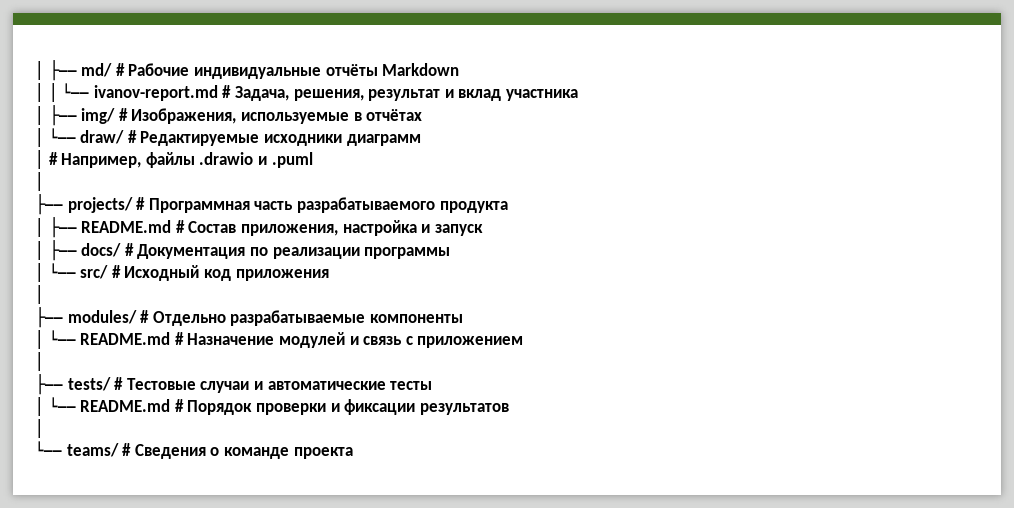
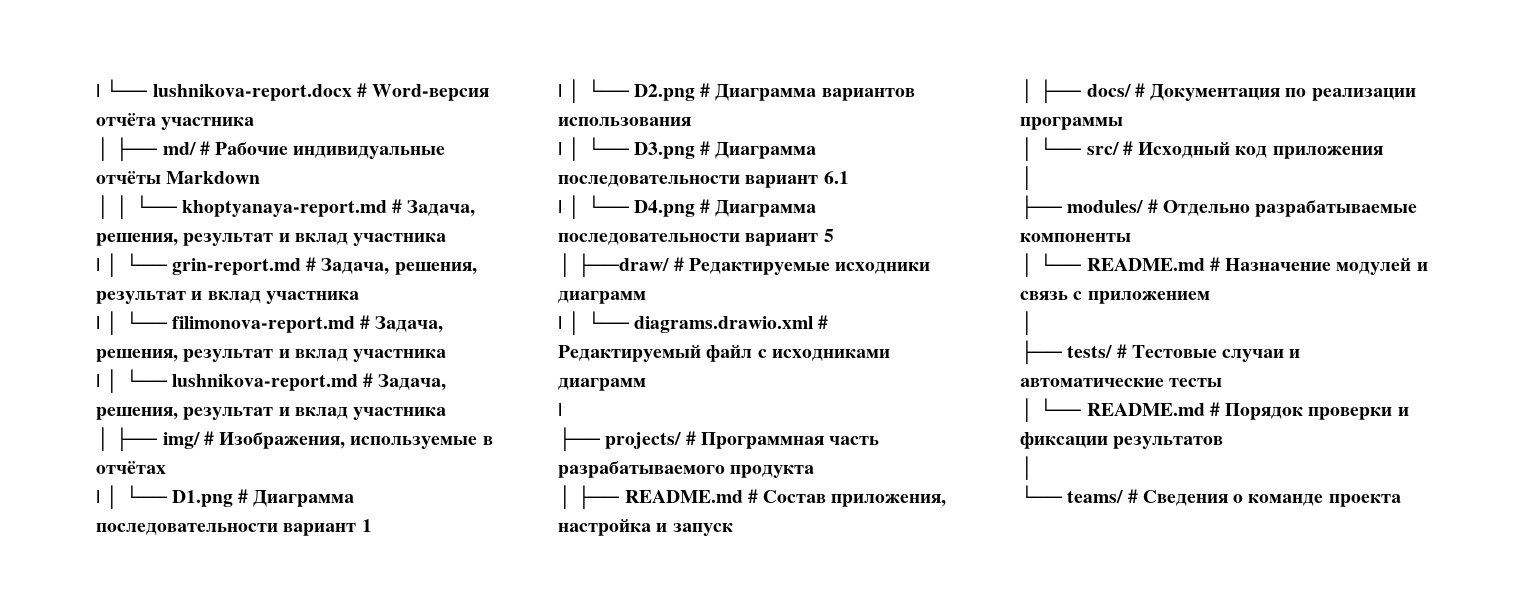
(35, 70) none -> [96,79,490,101] [96,113,255,130] | └── lushnikova-report.docx # Word-версия отчёта участника //
[93,85,218,101] ivanov-report.md -> [181,199,476,217] [96,233,447,246] [96,253,477,277] [96,291,359,304] [96,311,444,335] [96,349,447,362] [96,369,358,393] khoptyanaya-report.md # Задача, решения, результат и вклад участника // | │ └── grin-report.md # Задача, решения, результат и вклад участника // | │ └── filimonova-report.md # Задача, решения, результат и вклад участника // | │ └── lushnikova-report.md
[35,128,421,147] [35,150,313,169] [35,172,44,191] │ └── draw/ # Редактируемые исходники диаграмм // │ # Например, файлы .drawio и .puml // │ -> [96,485,355,509] [96,519,372,536] [558,79,915,103] [558,117,691,126] [558,137,817,161] [558,171,849,188] [558,195,817,219] [558,229,834,246] [558,253,931,278] [558,291,646,304] [558,311,829,335] [558,345,890,362] [558,378,646,391] [558,403,562,416] | │ └── D1.png # Диаграмма последовательности вариант 1 // | │ └── D2.png # Диаграмма вариантов использования // | │ └── D3.png # Диаграмма последовательности вариант 6.1 // | │ └── D4.png # Диаграмма последовательности вариант 5 // │ ├──draw/ # Редактируемые исходники диаграмм // | │ └── diagrams.drawio.xml # Редактируемый файл с исходниками диаграмм // |

